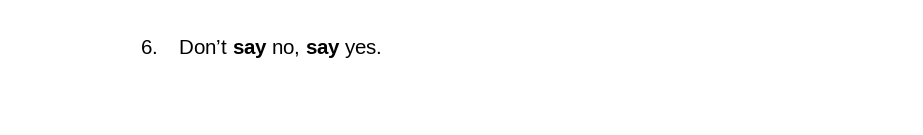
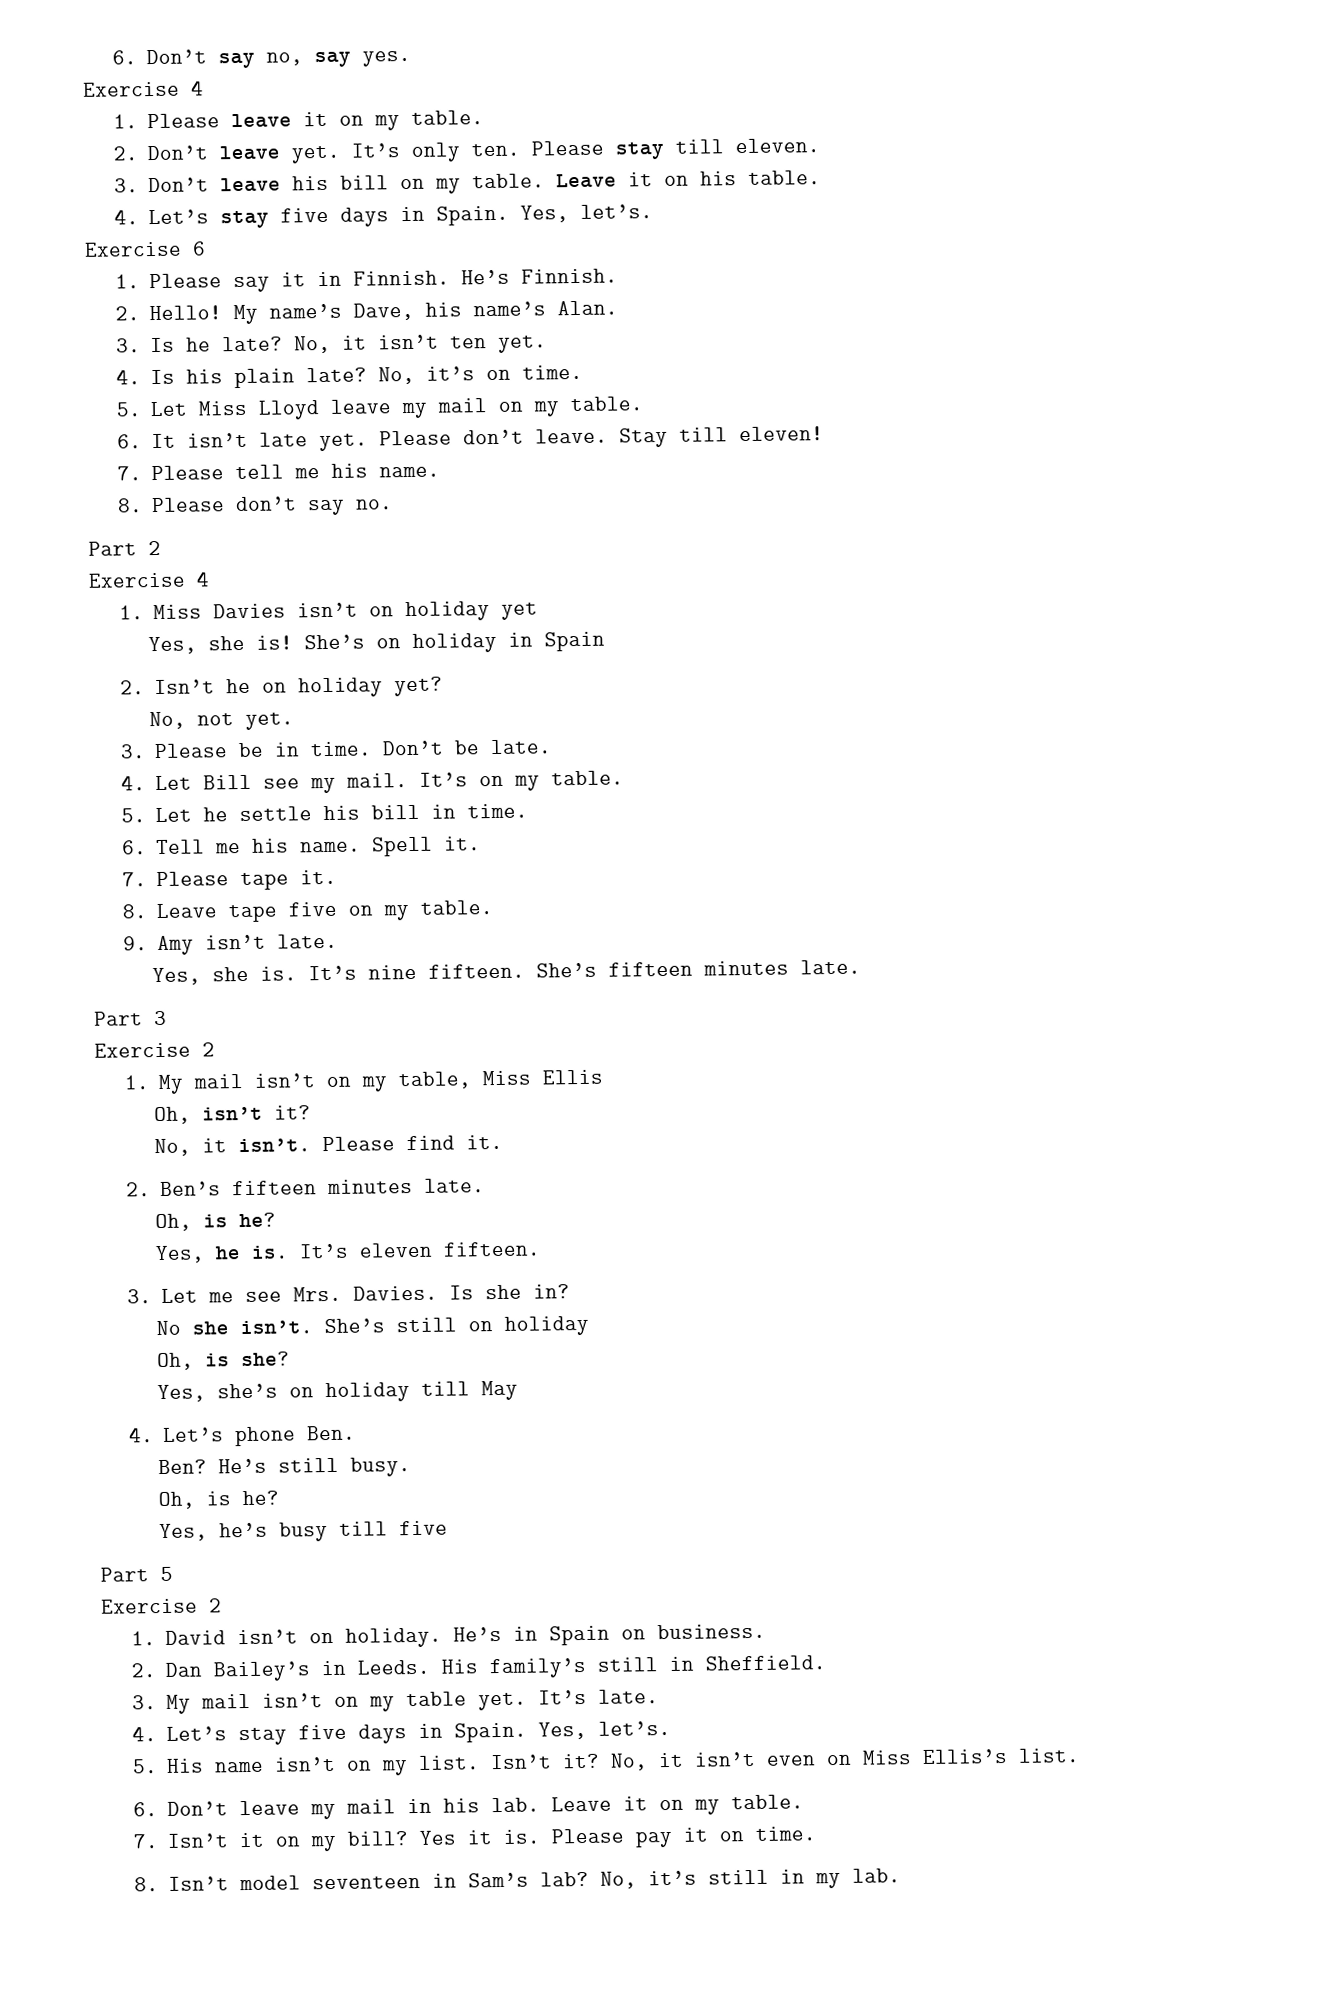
(382, 50) none -> [83,80,204,97] [112,110,485,131] [112,138,821,164] [113,170,822,194] [113,204,654,229] [84,241,206,257] [114,268,619,293] [114,300,619,325] [115,334,548,354] [115,364,584,389] [115,396,644,420] [116,426,825,452] [116,463,441,481] [116,496,394,516] [88,540,161,556] [88,571,210,588] [118,601,539,622] [148,631,606,655] [119,676,444,698] [149,711,295,730] [119,739,553,759] [120,770,625,794] [120,803,529,823] [121,836,482,857] [121,869,338,891] [121,900,494,923] [122,933,339,956] [152,959,862,986] [94,1010,167,1026] [94,1042,215,1058] [123,1069,604,1094] [154,1105,312,1125] [154,1134,504,1157] [125,1178,486,1197] [155,1212,277,1232] [155,1241,541,1264] [126,1284,571,1304] [156,1315,590,1336] [157,1351,291,1371] [157,1380,519,1403] [128,1425,357,1447] [158,1457,412,1477] [158,1490,280,1510] [159,1520,449,1542] [100,1566,173,1582] [101,1598,222,1614] [130,1623,767,1648] [130,1655,827,1682] [131,1689,660,1714] [131,1720,672,1746] [131,1748,1081,1776] [132,1794,805,1820] [132,1826,817,1852] [133,1868,902,1892] // Exercise 4 // 1. Please leave it on my table. // 2. Don’t leave yet. It’s only ten. Please stay till eleven. // 3. Don’t leave his bill on my table. Leave it on his table. // 4. Let’s stay five days in Spain. Yes, let’s. // Exercise 6 // 1. Please say it in Finnish. He’s Finnish. // 2. Hello! My name’s Dave, his name’s Alan. // 3. Is he late? No, it isn’t ten yet. // 4. Is his plain late? No, it’s on time. // 5. Let Miss Lloyd leave my mail on my table. // 6. It isn’t late yet. Please don’t leave. Stay till eleven! // 7. Please tell me his name. // 8. Please don’t say no. // Part 2 // Exercise 4 // 1. Miss Davies isn’t on holiday yet // Yes, she is! She’s on holiday in Spain // 2. Isn’t he on holiday yet? // No, not yet. // 3. Please be in time. Don’t be late. // 4. Let Bill see my mail. It’s on my table. // 5. Let he settle his bill in time. // 6. Tell me his name. Spell it. // 7. Please tape it. // 8. Leave tape five on my table. // 9. Amy isn’t late. // Yes, she is. It’s nine fifteen. She’s fifteen minutes late. // Part 3 // Exercise 2 // 1. My mail isn’t on my table, Miss Ellis // Oh, isn’t it? // No, it isn’t. Please find it. // 2. Ben’s fifteen minutes late. // Oh, is he? // Yes, he is. It’s eleven fifteen. // 3. Let me see Mrs. Davies. Is she in? // No she isn’t. She’s still on holiday // Oh, is she? // Yes, she’s on holiday till May // 4. Let’s phone Ben. // Ben? He’s still busy. // Oh, is he? // Yes, he’s busy till five // Part 5 // Exercise 2 // 1. David isn’t on holiday. He’s in Spain on business. // 2. Dan Bailey’s in Leeds. His family’s still in Sheffield. // 3. My mail isn’t on my table yet. It’s late. // 4. Let’s stay five days in Spain. Yes, let’s. // 5. His name isn’t on my list. Isn’t it? No, it isn’t even on Miss Ellis’s list. // 6. Don’t leave my mail in his lab. Leave it on my table. // 7. Isn’t it on my bill? Yes it is. Please pay it on time. // 8. Isn’t model seventeen in Sam’s lab? No, it’s still in my lab.

